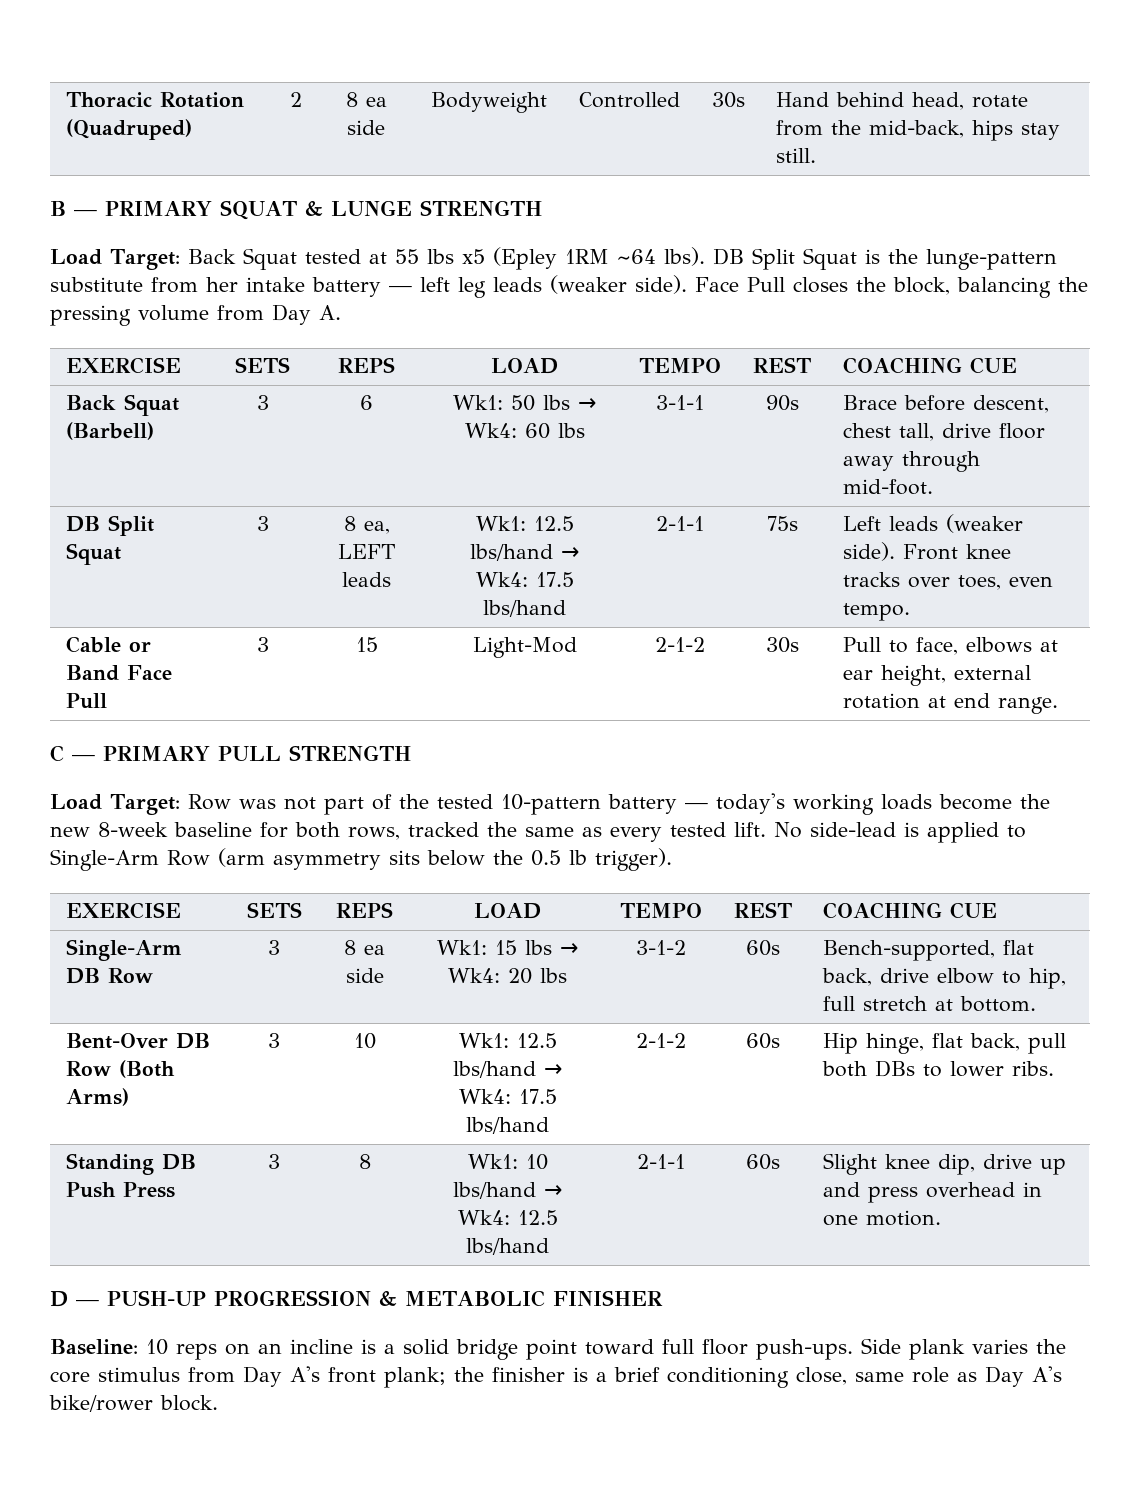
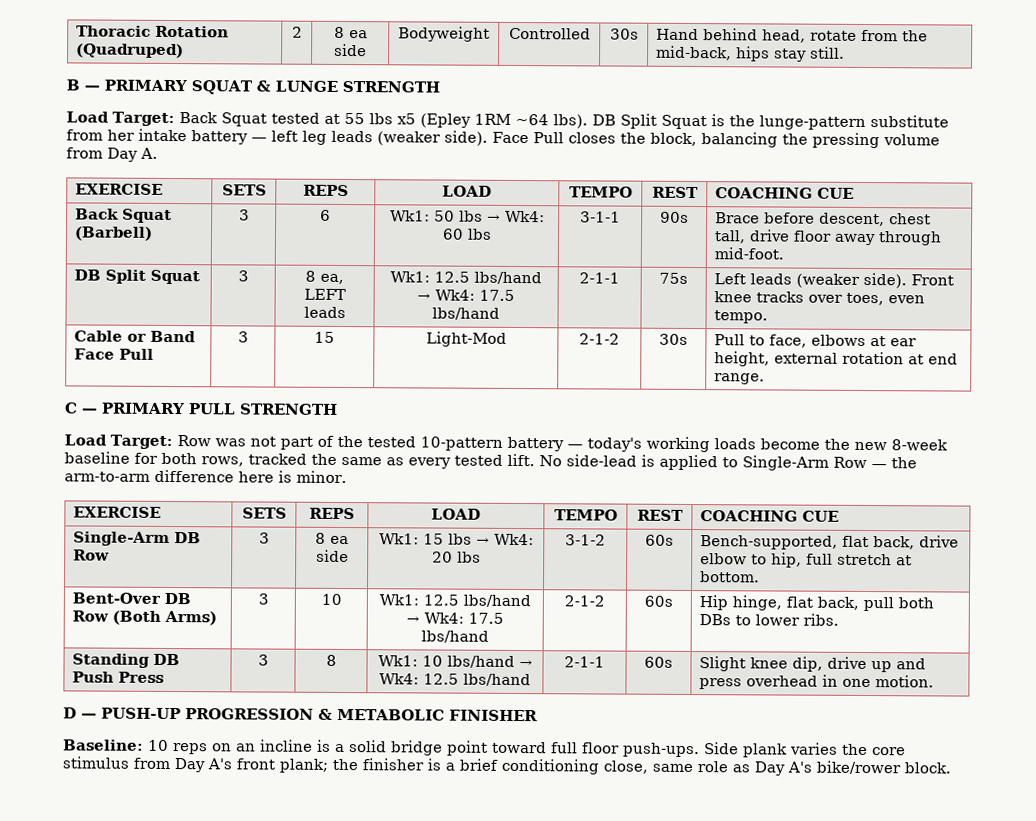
[218,848,672,871] (arm asymmetry sits below the 0.5 lb trigger). -> [871,457,917,469] [64,469,347,484] — the arm-to-arm difference here is minor.

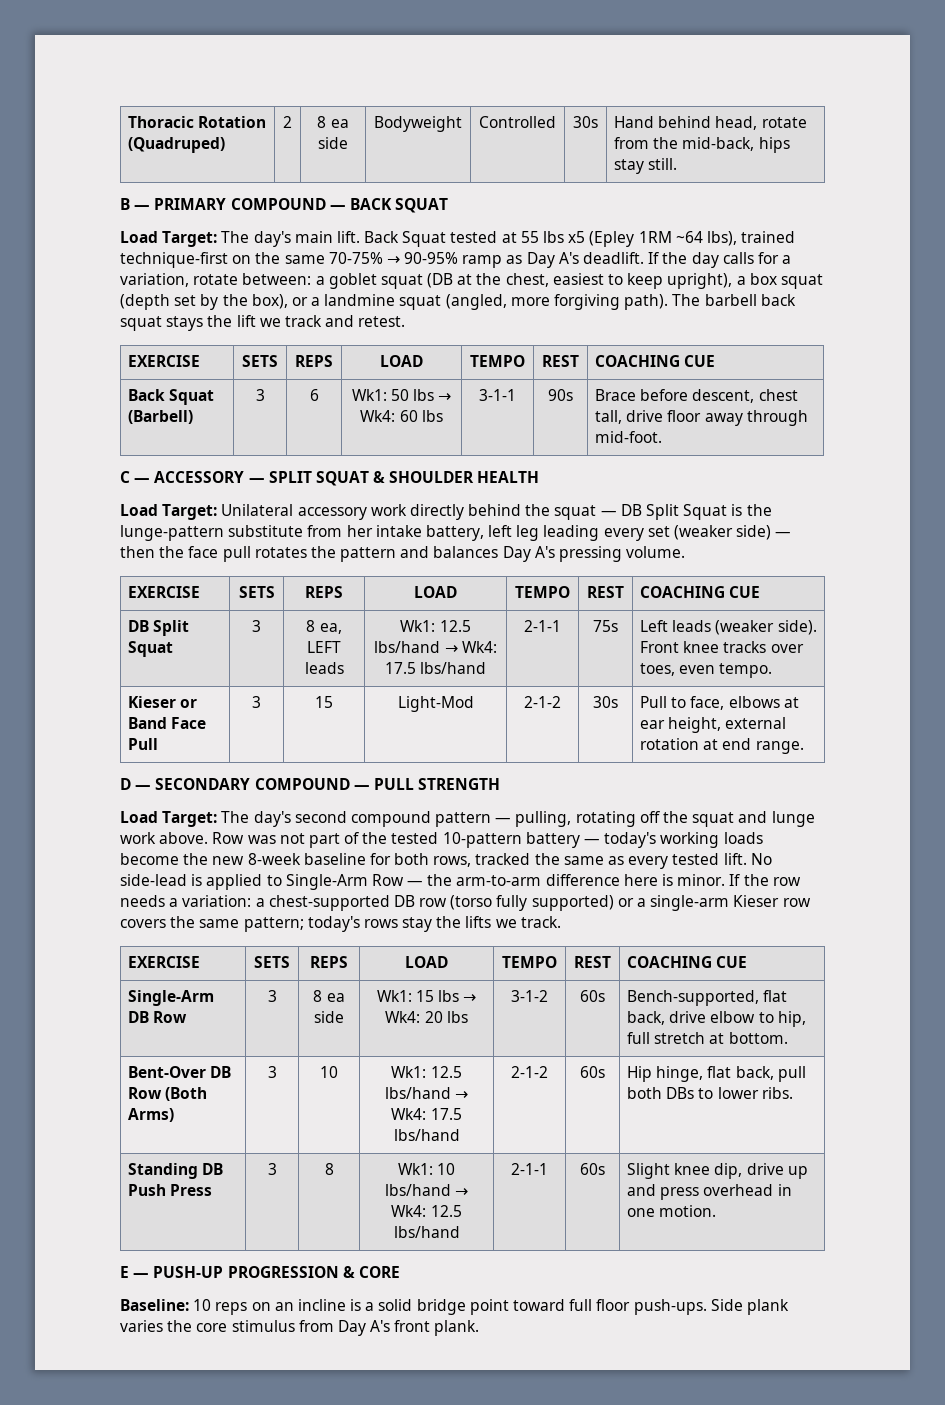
[191,80,440,95] [66,111,175,127] SQUAT & LUNGE STRENGTH // Load Target: -> [230,198,449,213] [120,231,360,247] COMPOUND — BACK SQUAT // Load Target: The day's main lift.
[552,113,949,130] [66,128,940,149] [66,147,158,162] lbs). DB Split Squat is the lunge-pattern substitute from her intake battery — left leg leads (weaker side). Face Pull closes the block, balancing the pressing volume from Day A. -> [706,231,796,246] [120,252,792,268] [120,273,823,289] [120,294,796,310] [120,315,406,331] lbs), trained technique-first on the same 70-75% → 90-95% ramp as Day A's deadlift. If the day calls for a variation, rotate between: a goblet squat (DB at the chest, easiest to keep upright), a box squat (depth set by the box), or a landmine squat (angled, more forgiving path). The barbell back squat stays the lift we track and retest.
(785, 253) none -> [120,471,540,486] [120,504,772,520] [120,525,792,541] [120,546,686,562] [128,586,201,598] [238,586,275,598] [305,586,343,598] [414,586,457,598] [515,586,570,598] [587,586,624,598] [640,586,761,598] // C — ACCESSORY — SPLIT SQUAT & SHOULDER HEALTH // Load Target: Unilateral accessory work directly behind the squat — DB Split Squat is the lunge-pattern substitute from her intake battery, left leg leading every set (weaker side) — then the face pull rotates the pattern and balances Day A's pressing volume. // EXERCISE | SETS | REPS | LOAD | TEMPO | REST | COACHING CUE
[74,330,124,342] Cable -> [128,696,177,708] Kieser
[64,402,185,415] C — PRIMARY -> [120,778,370,790] D — SECONDARY COMPOUND —
(173, 442) none -> [221,811,815,827] [120,832,209,844] The day's second compound pattern — pulling, rotating off the squat and lunge work above.
(347, 477) none -> [729,874,801,886] [120,895,811,911] [120,916,561,932] If the row needs a variation: a chest-supported DB row (torso fully supported) or a single-arm Kieser row covers the same pattern; today's rows stay the lifts we track.
[63,707,77,719] D -> [120,1266,129,1278] E
[337,708,538,722] METABOLIC FINISHER -> [358,1266,400,1278] CORE
[279,758,951,776] plank; the finisher is a brief conditioning close, same role as Day A's bike/rower block. -> [434,1320,480,1336] plank.

